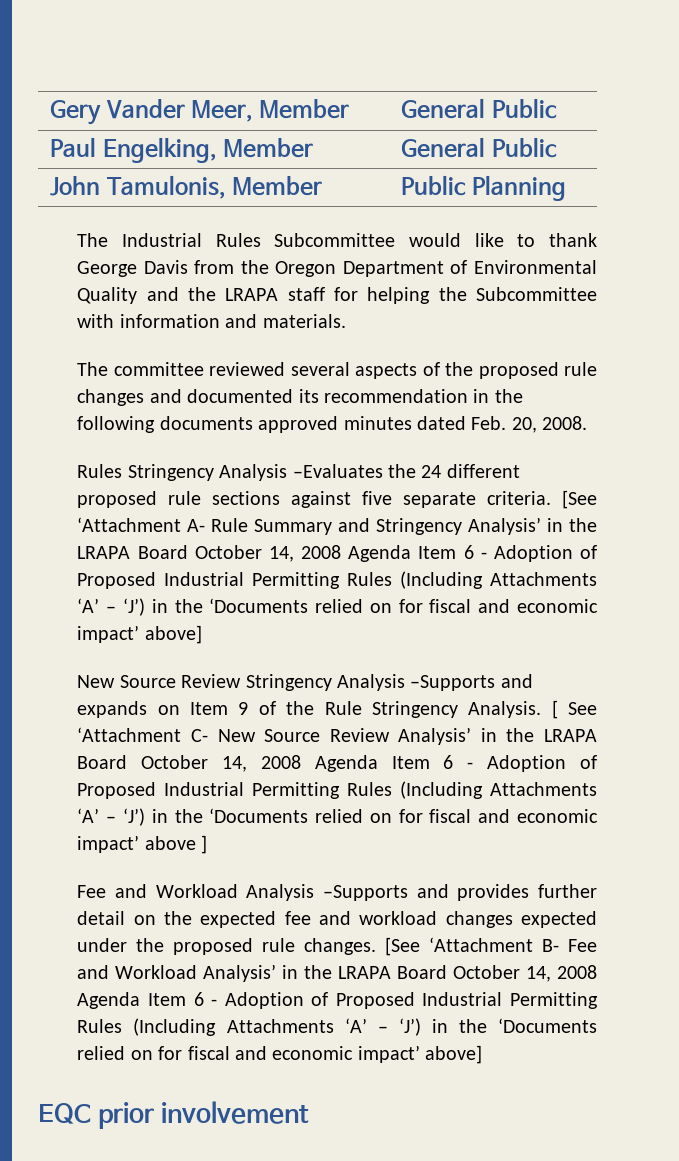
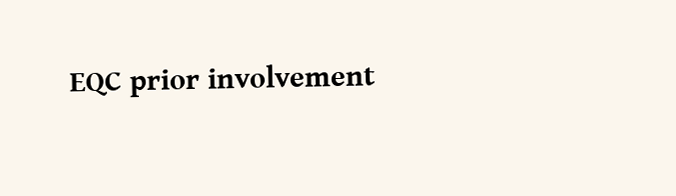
[50,99,350,125] [401,98,557,119] [50,137,313,163] [401,137,557,158] [50,175,322,199] [401,175,566,201] [77,233,597,247] [77,260,597,277] [77,287,598,304] [77,314,346,328] [77,362,597,379] [77,389,523,406] [77,416,588,433] [77,464,520,481] [77,490,597,509] [77,517,597,535] [77,545,598,562] [77,571,597,589] [77,598,598,616] [77,625,202,644] [77,674,533,691] [77,700,597,719] [77,727,598,745] [77,755,598,772] [77,781,597,799] [77,808,598,826] [77,835,208,854] [77,884,597,901] [77,911,597,928] [77,937,598,956] [77,964,597,982] [77,992,598,1009] [77,1018,598,1036] [77,1045,483,1064] Gery Vander Meer, Member | General Public // Paul Engelking, Member | General Public // John Tamulonis, Member | Public Planning // The Industrial Rules Subcommittee would like to thank George Davis from the Oregon Department of Environmental Quality and the LRAPA staff for helping the Subcommittee with information and materials. // The committee reviewed several aspects of the proposed rule changes and documented its recommendation in the following documents approved minutes dated Feb. 20, 2008. // Rules Stringency Analysis –Evaluates the 24 different proposed rule sections against five separate criteria. [See ‘Attachment A- Rule Summary and Stringency Analysis’ in the LRAPA Board October 14, 2008 Agenda Item 6 - Adoption of Proposed Industrial Permitting Rules (Including Attachments ‘A’ – ‘J’) in the ‘Documents relied on for fiscal and economic impact’ above] // New Source Review Stringency Analysis –Supports and expands on Item 9 of the Rule Stringency Analysis. [ See ‘Attachment C- New Source Review Analysis’ in the LRAPA Board October 14, 2008 Agenda Item 6 - Adoption of Proposed Industrial Permitting Rules (Including Attachments ‘A’ – ‘J’) in the ‘Documents relied on for fiscal and economic impact’ above ] // Fee and Workload Analysis –Supports and provides further detail on the expected fee and workload changes expected under the proposed rule changes. [See ‘Attachment B- Fee and Workload Analysis’ in the LRAPA Board October 14, 2008 Agenda Item 6 - Adoption of Proposed Industrial Permitting Rules (Including Attachments ‘A’ – ‘J’) in the ‘Documents relied on for fiscal and economic impact’ above] // -> (69, 84) none

